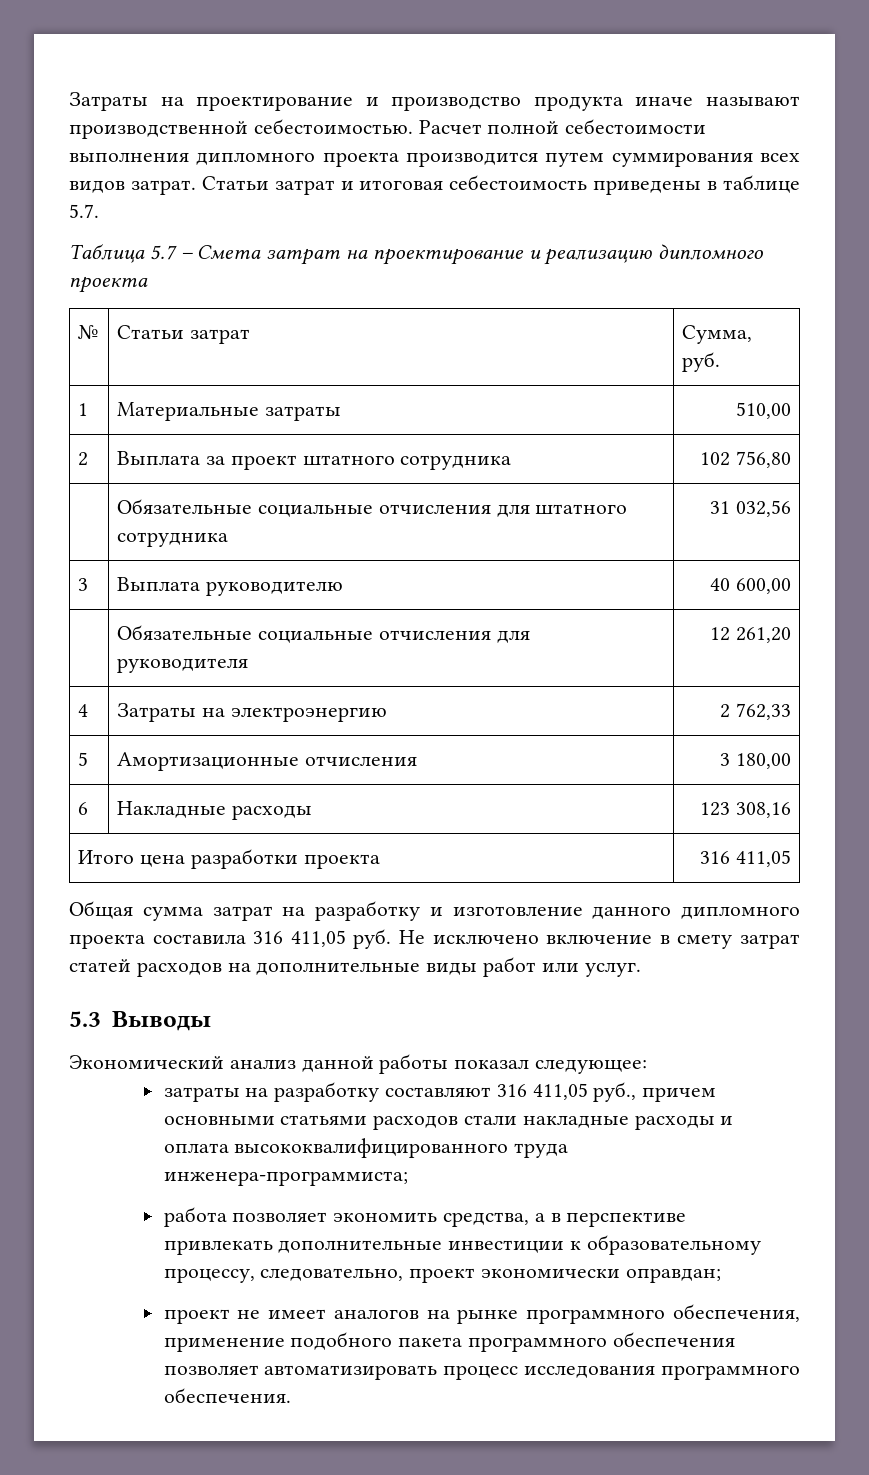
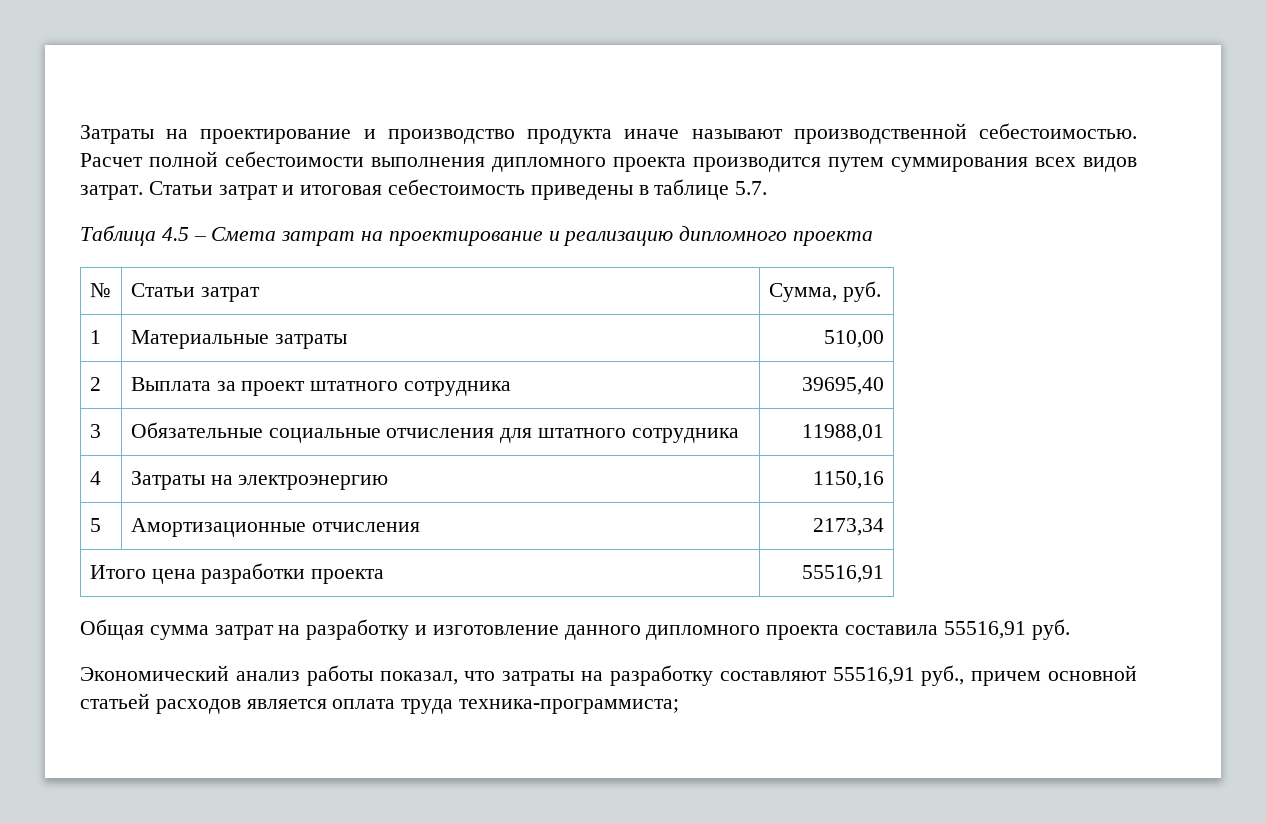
[149,245,177,260] 5.7 -> [161,227,189,241] 4.5
[699,451,791,468] 102 756,80 // -> [802,377,885,395] [89,424,101,438] 39695,40 // 3
[709,500,791,517] [78,578,89,591] [117,577,344,596] [709,578,791,594] [117,625,530,643] [117,658,249,673] [709,627,791,643] 31 032,56 // 3 | Выплата руководителю | 40 600,00 // | Обязательные социальные отчисления для руководителя | 12 261,20 -> [802,424,885,442] 11988,01
[719,703,791,720] 2 762,33 -> [813,471,885,489] 1150,16
[719,753,791,769] [78,802,89,815] [117,801,313,820] [699,802,791,818] 3 180,00 // 6 | Накладные расходы | 123 308,16 -> [813,518,885,536] 2173,34
[699,850,791,867] 316 411,05 -> [802,565,885,583] 55516,91
[253,929,801,949] [69,957,641,977] [69,1011,211,1031] [69,1054,648,1074] [163,1082,717,1102] [163,1115,734,1130] [163,1138,569,1158] [163,1171,408,1186] [163,1207,687,1227] [163,1235,761,1255] [163,1268,721,1283] [163,1304,800,1324] [163,1332,735,1352] [163,1365,800,1380] [163,1388,291,1403] 316 411,05 руб. Не исключено включение в смету затрат статей расходов на дополнительные виды работ или услуг. // 5.3 Выводы // Экономический анализ данной работы показал следующее: // затраты на разработку составляют 316 411,05 руб., причем основными статьями расходов стали накладные расходы и оплата высококвалифицированного труда инженера-программиста; // работа позволяет экономить средства, а в перспективе привлекать дополнительные инвестиции к образовательному процессу, следовательно, проект экономически оправдан; // проект не имеет аналогов на рынке программного обеспечения, применение подобного пакета программного обеспечения позволяет автоматизировать процесс исследования программного обеспечения. -> [943,619,1070,640] [80,665,1137,686] [80,693,680,714] 55516,91 руб. // Экономический анализ работы показал, что затраты на разработку составляют 55516,91 руб., причем основной статьей расходов является оплата труда техника-программиста;

